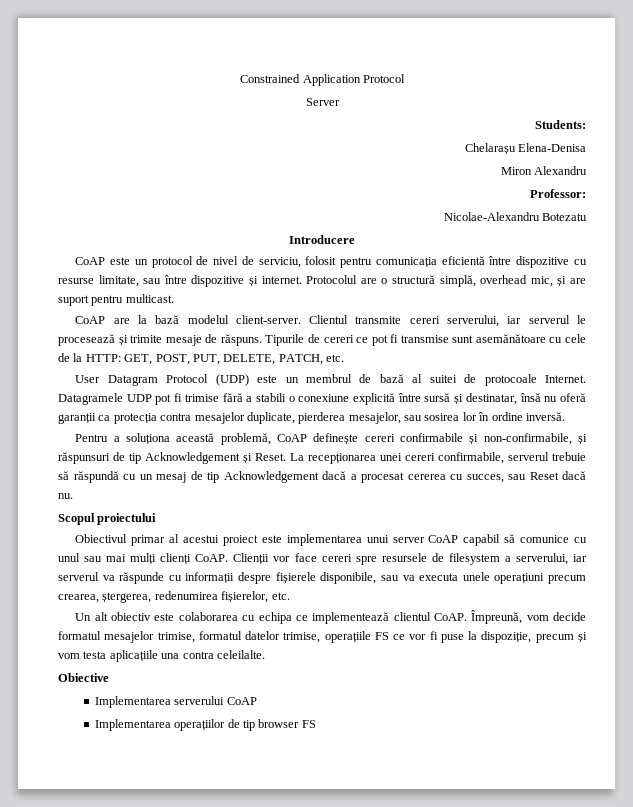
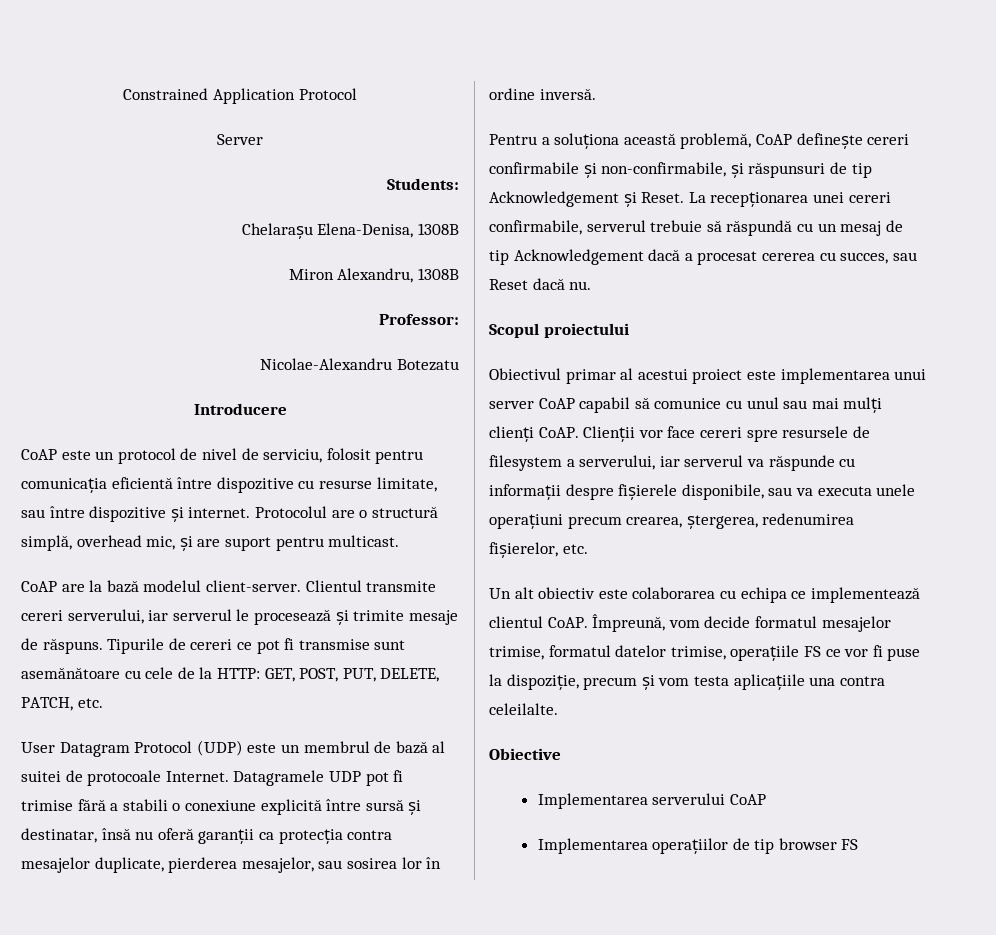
[518,143,586,152] Elena-Denisa -> [317,223,459,238] Elena-Denisa, 1308B
[534,166,587,175] Alexandru -> [337,268,459,283] Alexandru, 1308B

